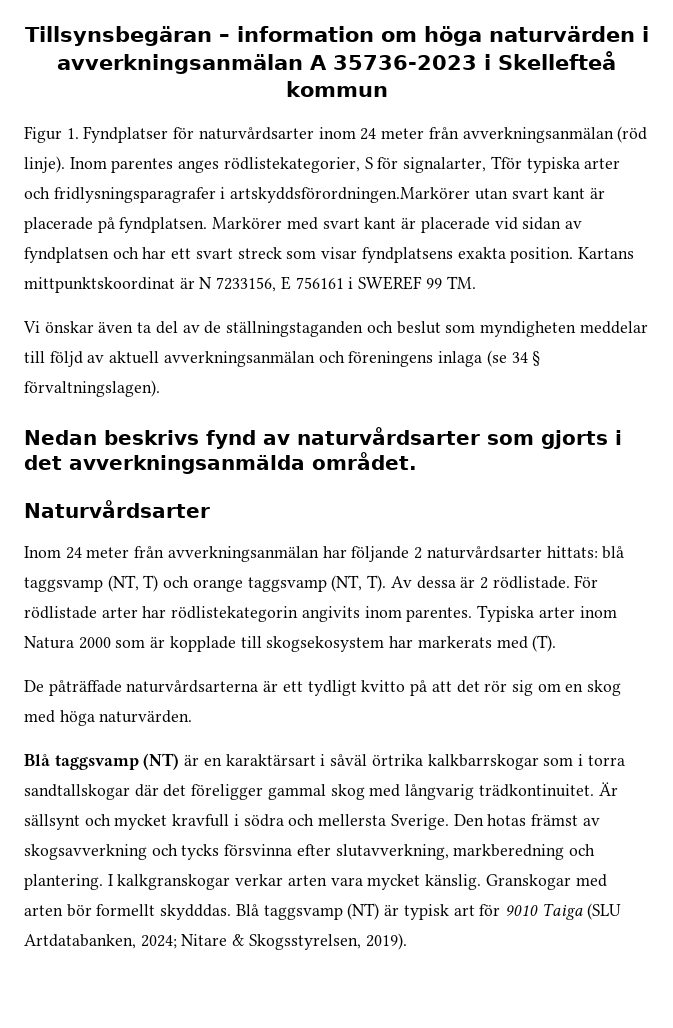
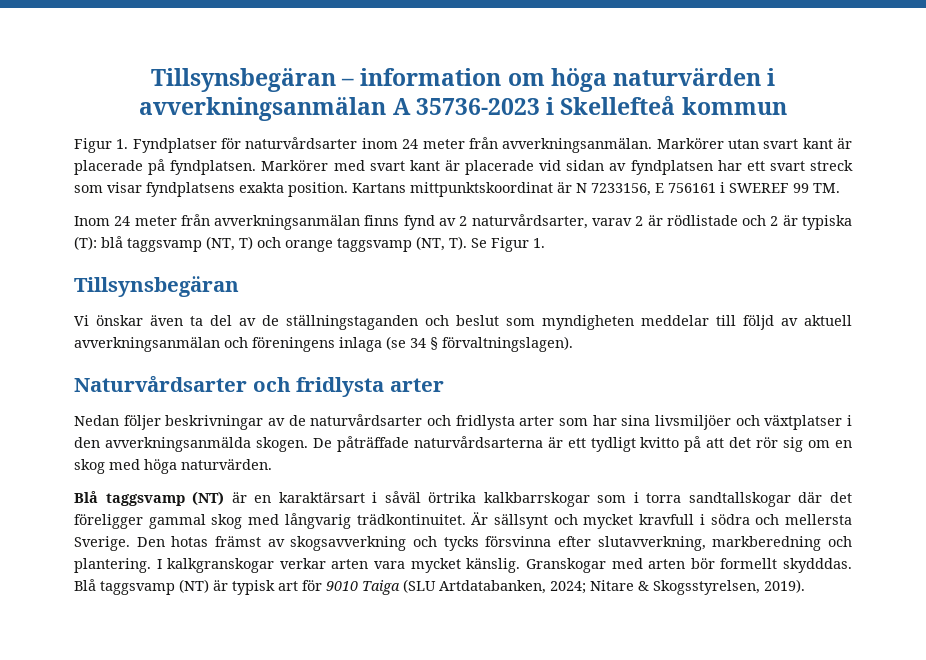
[462,126,648,143] [24,156,621,173] [24,187,471,203] avverkningsanmälan (röd linje). Inom parentes anges rödlistekategorier, S för signalarter, Tför typiska arter och fridlysningsparagrafer i artskyddsförordningen.Markörer -> [502,138,724,153] avverkningsanmälan. Markörer
[112,247,139,259] och -> (713, 167) none
(476, 282) none -> [74,214,852,230] [74,236,545,252] [74,276,239,297] // Inom 24 meter från avverkningsanmälan finns fynd av 2 naturvårdsarter, varav 2 är rödlistade och 2 är typiska (T): blå taggsvamp (NT, T) och orange taggsvamp (NT, T). Se Figur 1. // Tillsynsbegäran
[24,427,622,449] [24,452,417,474] [24,500,210,518] [24,546,625,562] [24,575,599,592] [24,605,617,622] [24,635,557,652] Nedan beskrivs fynd av naturvårdsarter som gjorts i det avverkningsanmälda området. // Naturvårdsarter // Inom 24 meter från avverkningsanmälan har följande 2 naturvårdsarter hittats: blå taggsvamp (NT, T) och orange taggsvamp (NT, T). Av dessa är 2 rödlistade. För rödlistade arter har rödlistekategorin angivits inom parentes. Typiska arter inom Natura 2000 som är kopplade till skogsekosystem har markerats med (T). // -> [74,375,444,397] [74,414,852,430] [74,437,308,452] Naturvårdsarter och fridlysta arter // Nedan följer beskrivningar av de naturvårdsarter och fridlysta arter som har sina livsmiljöer och växtplatser i den avverkningsanmälda skogen.

